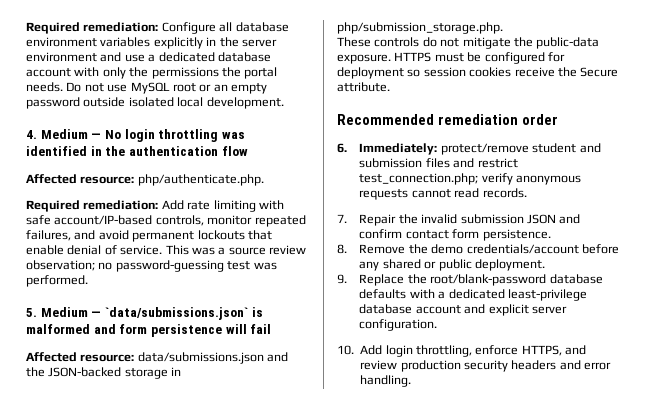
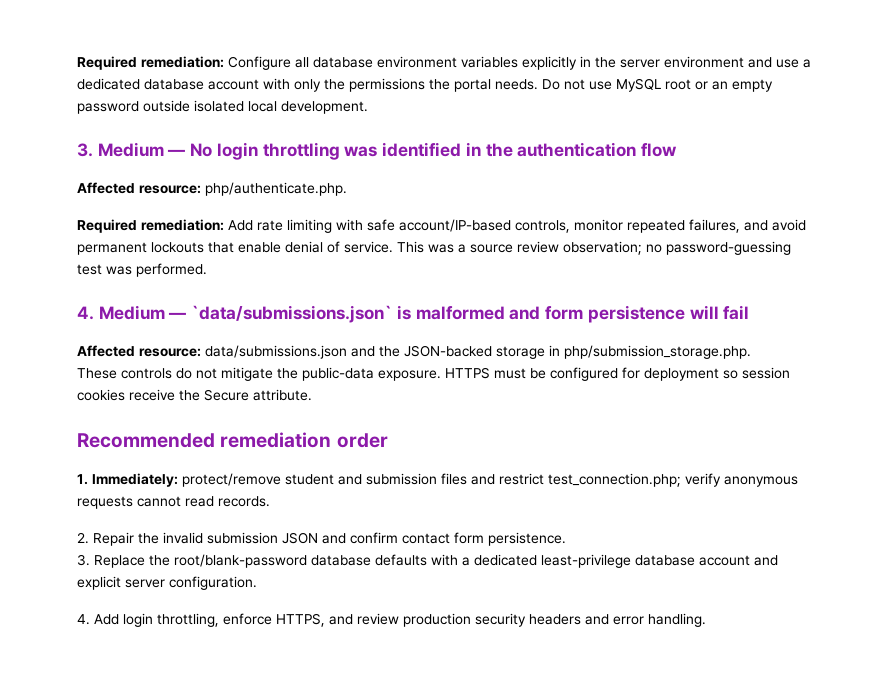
[26,130,37,139] 4. -> [77,143,93,157] 3.
[26,308,37,317] 5. -> [77,306,94,320] 4.
[337,143,347,153] 6. -> [77,474,88,485] 1.
[337,214,347,223] 7. -> [77,532,89,544] 2.
[337,244,619,254] [359,259,545,271] [337,274,347,284] 8. Remove the demo credentials/account before any shared or public deployment. // 9. -> [77,554,90,566] 3.
[337,345,354,355] 10. -> [77,614,90,625] 4.

